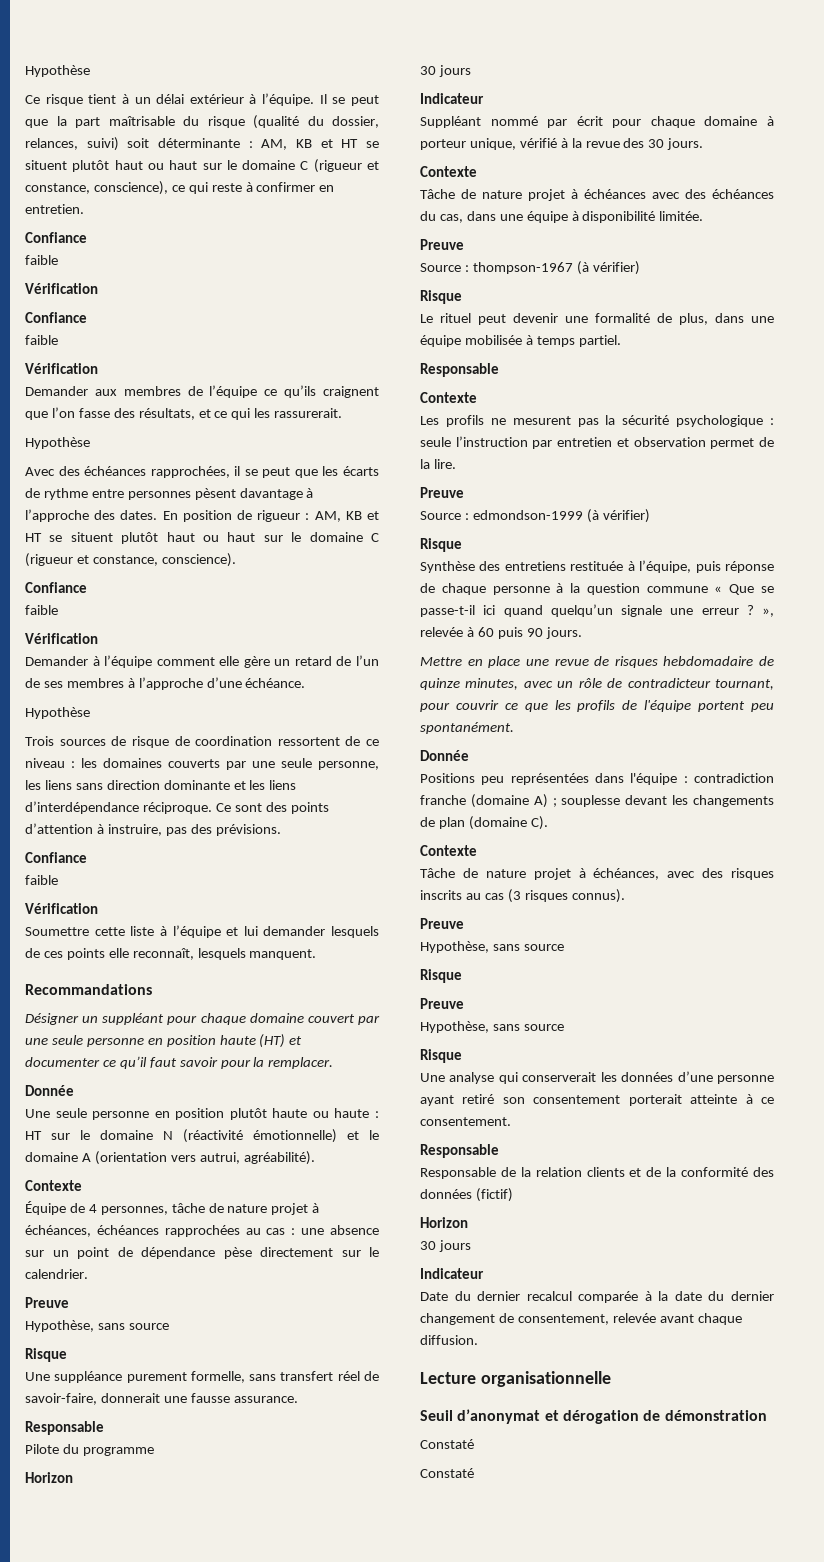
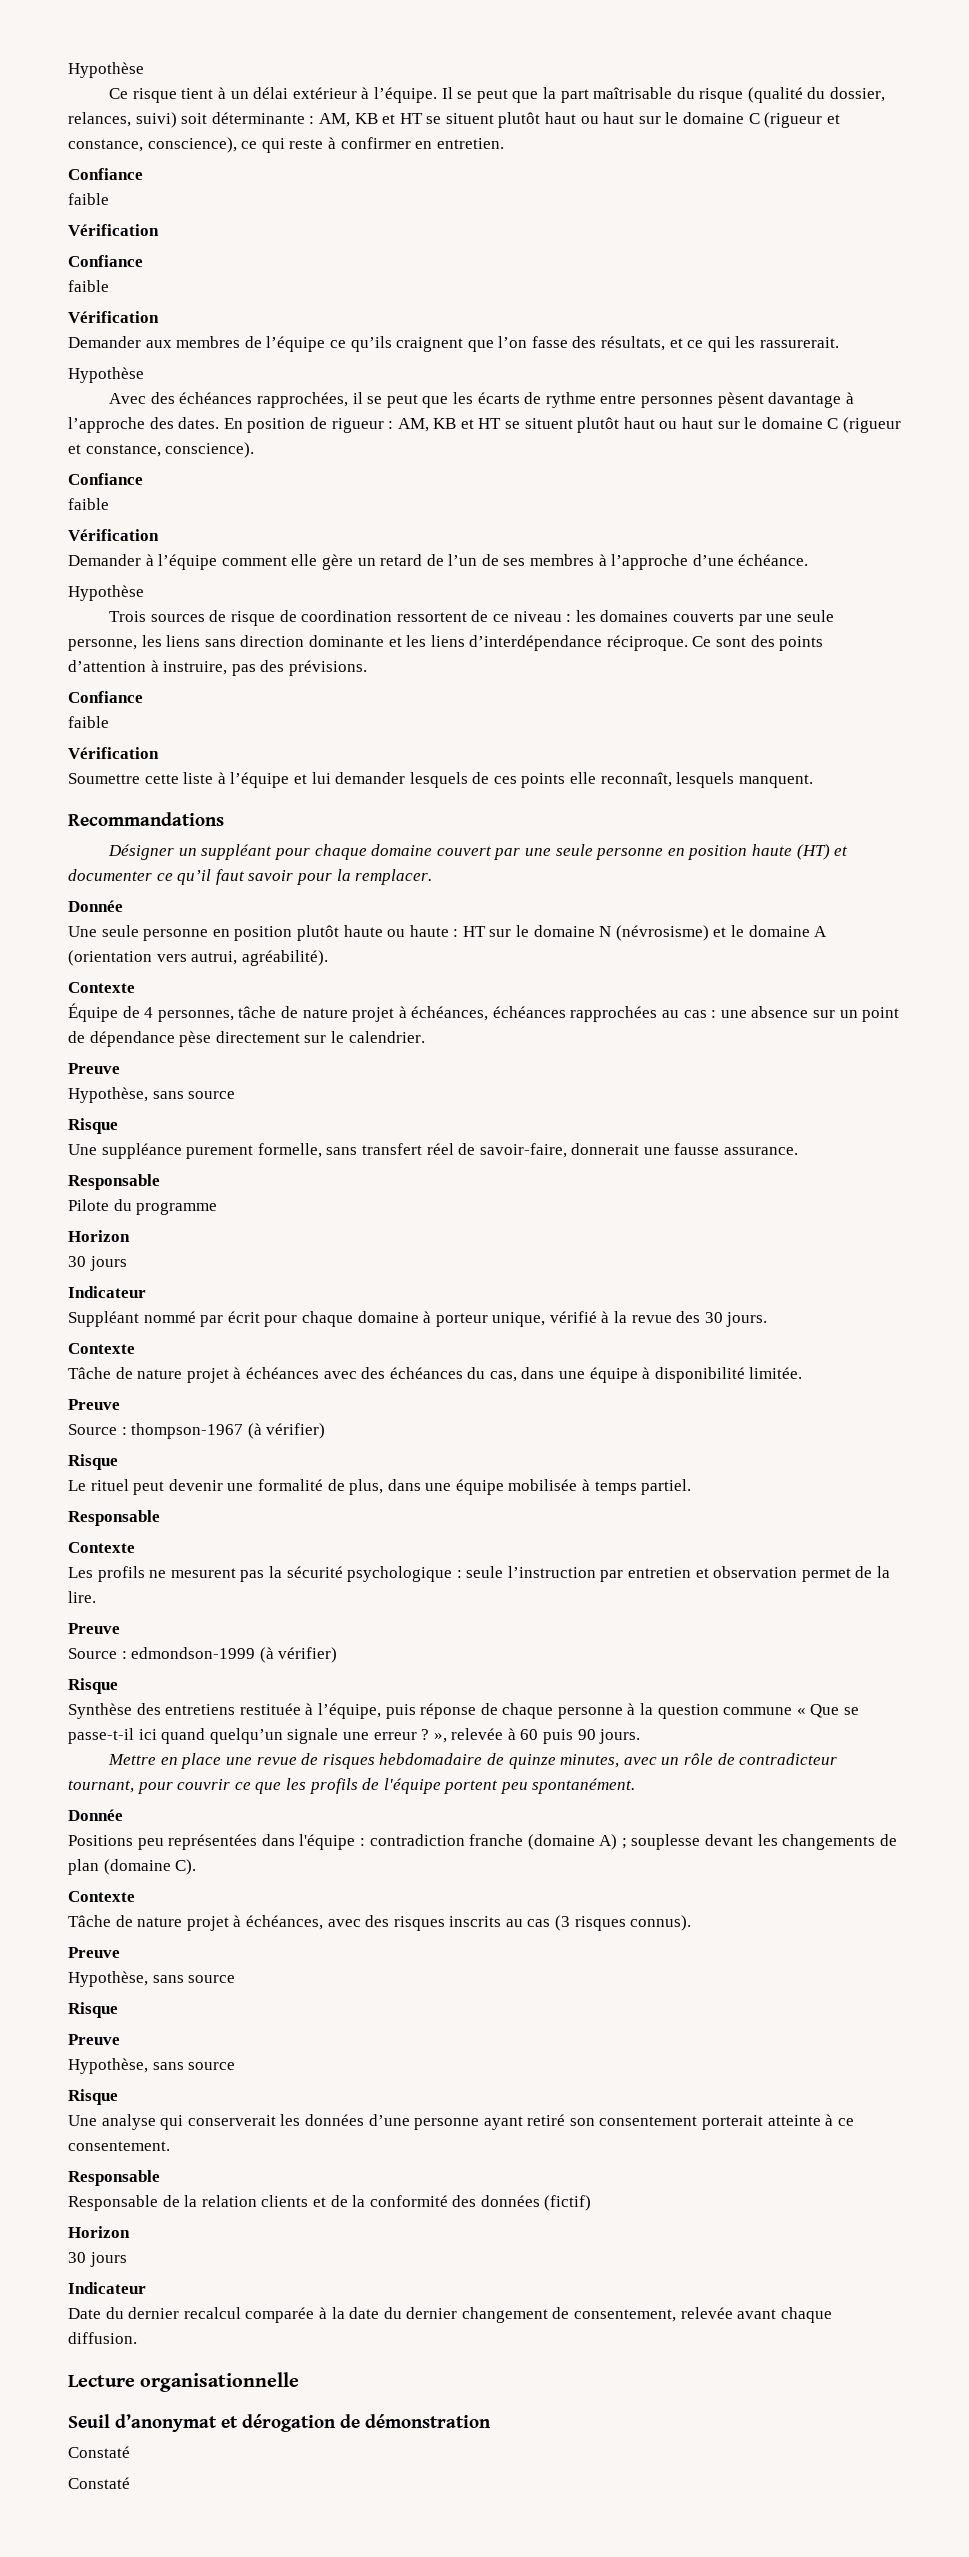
[183,1129,337,1143] (réactivité émotionnelle) -> [615,925,709,941] (névrosisme)

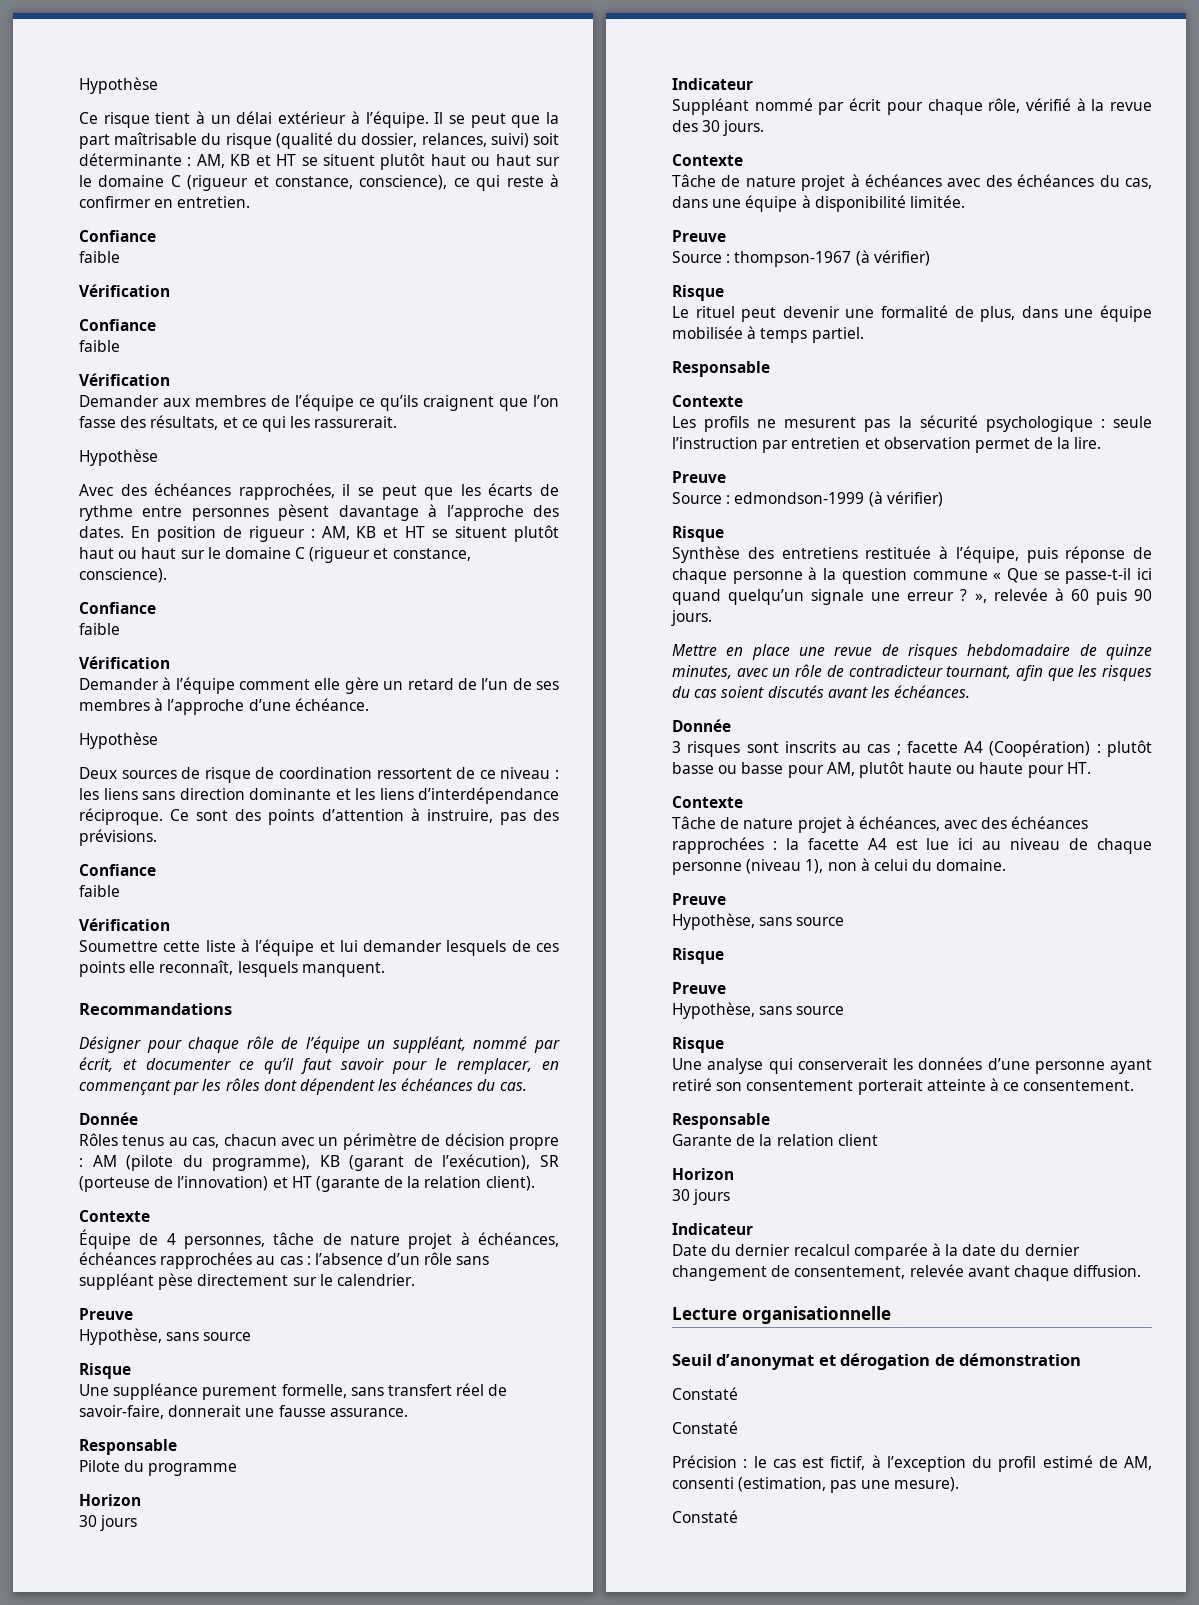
[109,611,147,622] Trois -> [79,767,117,779] Deux
[600,610,834,626] [68,635,162,651] domaines couverts par une seule personne, les -> (99, 794) none
[178,844,830,860] un suppléant pour chaque domaine couvert par une seule personne en position haute (HT) -> [146,1036,560,1053] [79,1057,113,1072] pour chaque rôle de l’équipe un suppléant, nommé par écrit,
[336,869,433,885] [68,900,123,912] [68,925,828,941] [68,950,328,966] la remplacer. // Donnée // Une seule personne en position plutôt haute ou haute : HT sur le domaine N (névrosisme) et le domaine A (orientation vers autrui, agréabilité). -> [435,1058,559,1074] [79,1078,527,1095] [79,1112,138,1125] [79,1133,559,1150] [79,1154,559,1171] [79,1176,535,1192] le remplacer, en commençant par les rôles dont dépendent les échéances du cas. // Donnée // Rôles tenus au cas, chacun avec un périmètre de décision propre : AM (pilote du programme), KB (garant de l’exécution), SR (porteuse de l’innovation) et HT (garante de la relation client).
[720,1006,900,1022] [68,1031,175,1047] une absence sur un point de dépendance -> [314,1252,490,1265] [79,1273,154,1290] l’absence d’un rôle sans suppléant
[357,1311,546,1327] domaine à porteur unique, -> [988,98,1021,113] rôle,
[137,1778,636,1794] [68,1809,123,1821] [68,1834,897,1850] [68,1859,197,1875] pour couvrir ce que les profils de l'équipe portent peu spontanément. // Donnée // Positions peu représentées dans l'équipe : contradiction franche (domaine A) ; souplesse devant les changements de plan (domaine C). -> [1015,665,1152,681] [672,685,971,698] [672,719,731,732] [672,740,1152,757] [672,761,1091,778] afin que les risques du cas soient discutés avant les échéances. // Donnée // 3 risques sont inscrits au cas ; facette A4 (Coopération) : plutôt basse ou basse pour AM, plutôt haute ou haute pour HT.
[393,1915,692,1931] risques inscrits au cas (3 risques connus). -> [1011,816,1089,829] [672,837,1152,854] [672,858,1007,875] échéances rapprochées : la facette A4 est lue ici au niveau de chaque personne (niveau 1), non à celui du domaine.
[68,2195,592,2211] Responsable de la relation clients et de la conformité des données (fictif) -> [672,1134,878,1146] Garante de la relation client
(130, 2483) none -> [672,1455,1152,1472] [672,1477,959,1493] [672,1510,738,1523] // Précision : le cas est fictif, à l’exception du profil estimé de AM, consenti (estimation, pas une mesure). // Constaté

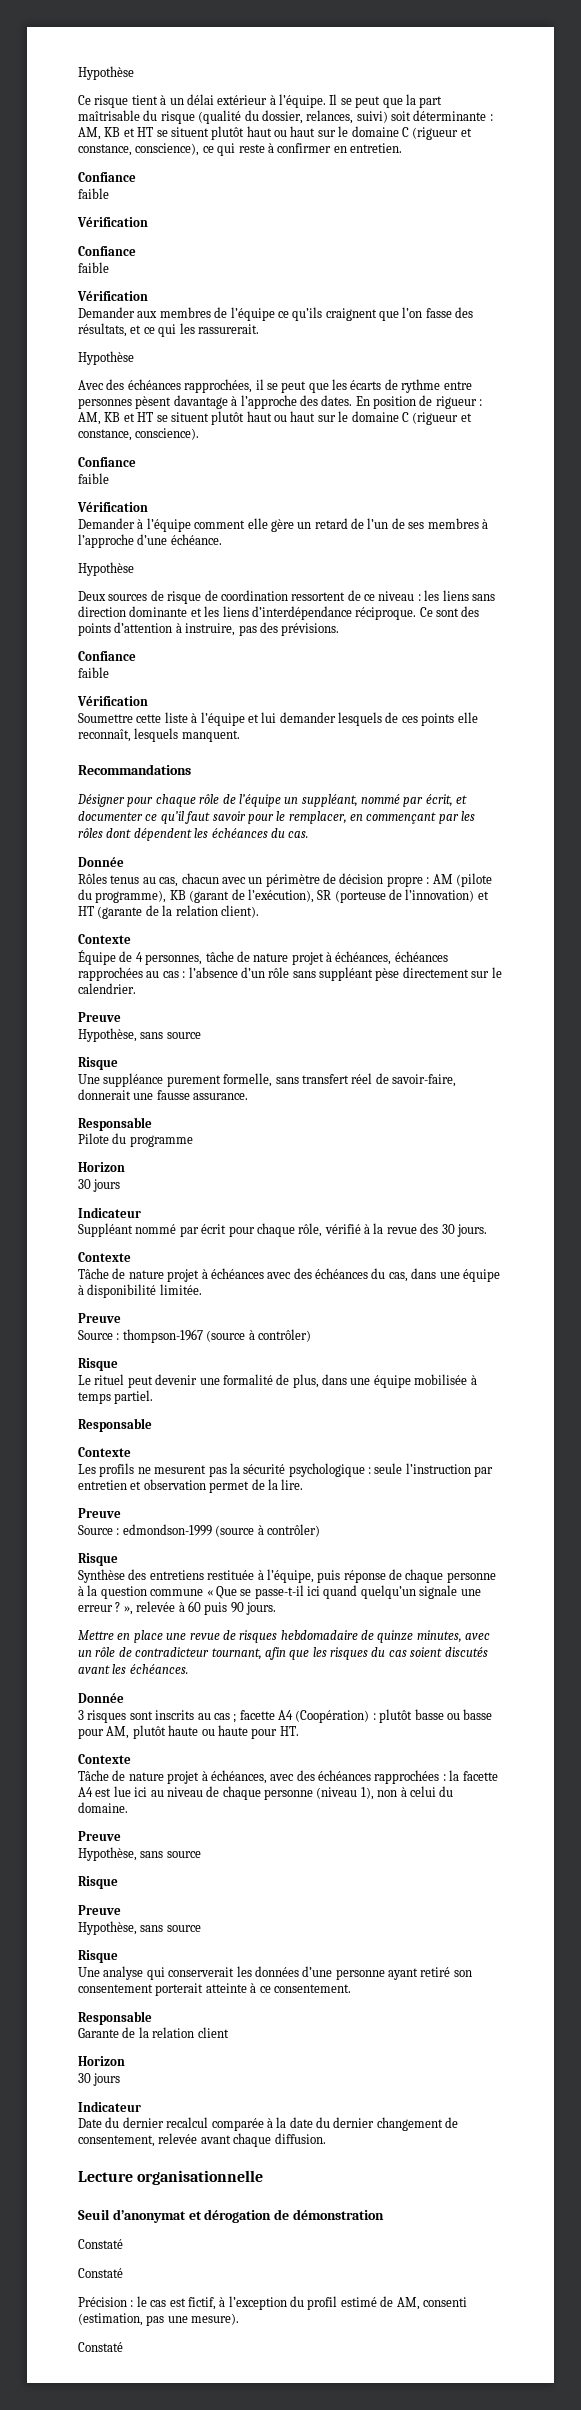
[855,250,930,266] (à vérifier) -> [206,1329,311,1342] (source à contrôler)
[868,491,943,507] (à vérifier) -> [215,1524,320,1537] (source à contrôler)

